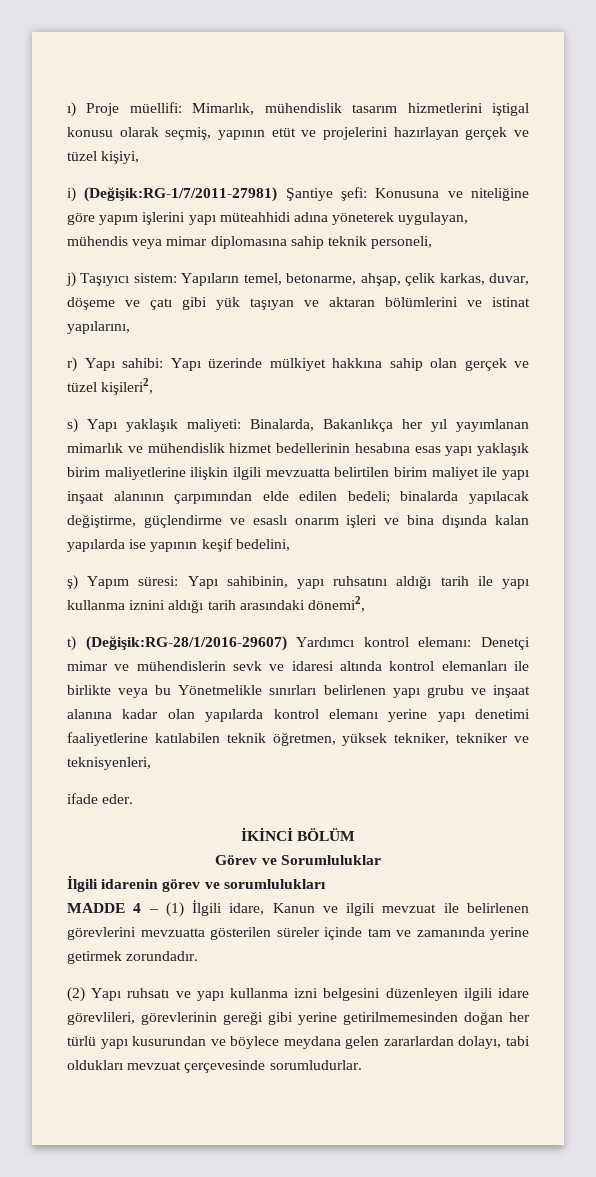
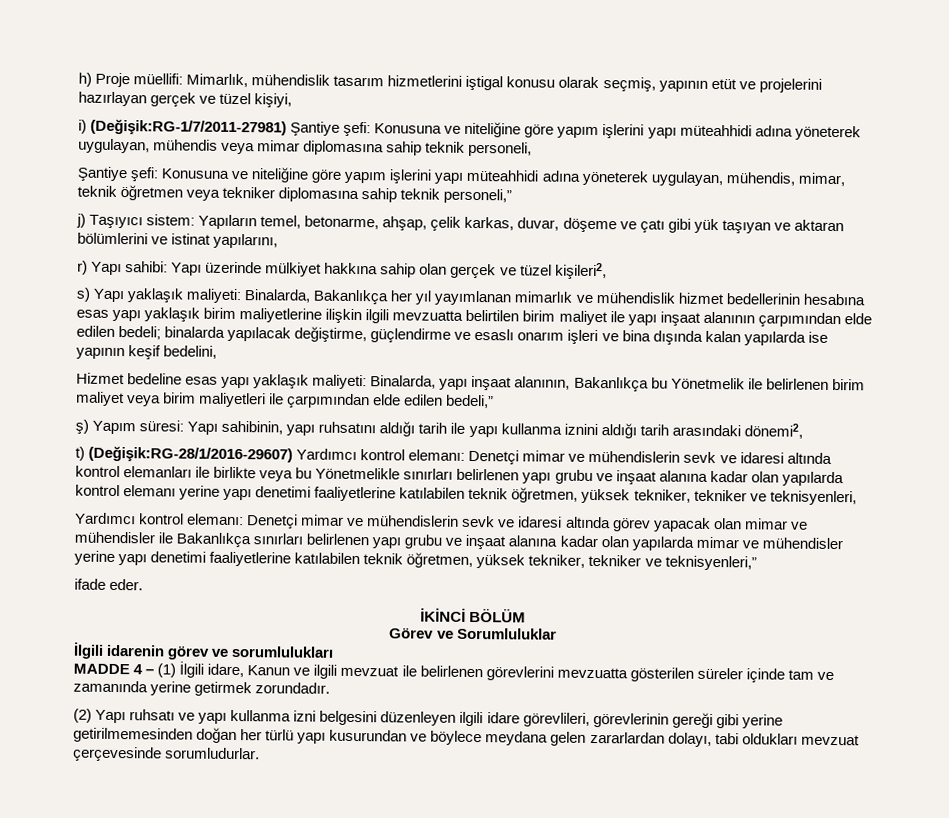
[67,102,76,117] ı) -> [78,72,92,87] h)
(433, 242) none -> [77,166,845,187] [77,185,513,204] // Şantiye şefi: Konusuna ve niteliğine göre yapım işlerini yapı müteahhidi adına yöneterek uygulayan, mühendis, mimar, teknik öğretmen veya tekniker diplomasına sahip teknik personeli,”
(290, 545) none -> [76,372,865,392] [76,391,495,409] // Hizmet bedeline esas yapı yaklaşık maliyeti: Binalarda, yapı inşaat alanının, Bakanlıkça bu Yönetmelik ile belirlenen birim maliyet veya birim maliyetleri ile çarpımından elde edilen bedeli,”
(151, 763) none -> [75,512,808,532] [74,531,843,551] [74,550,757,571] // Yardımcı kontrol elemanı: Denetçi mimar ve mühendislerin sevk ve idaresi altında görev yapacak olan mimar ve mühendisler ile Bakanlıkça sınırları belirlenen yapı grubu ve inşaat alanına kadar olan yapılarda mimar ve mühendisler yerine yapı denetimi faaliyetlerine katılabilen teknik öğretmen, yüksek tekniker, tekniker ve teknisyenleri,”

